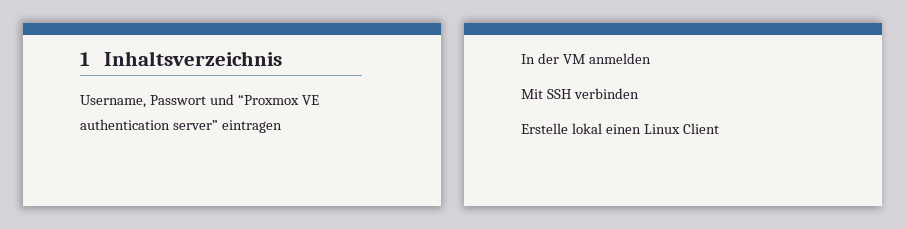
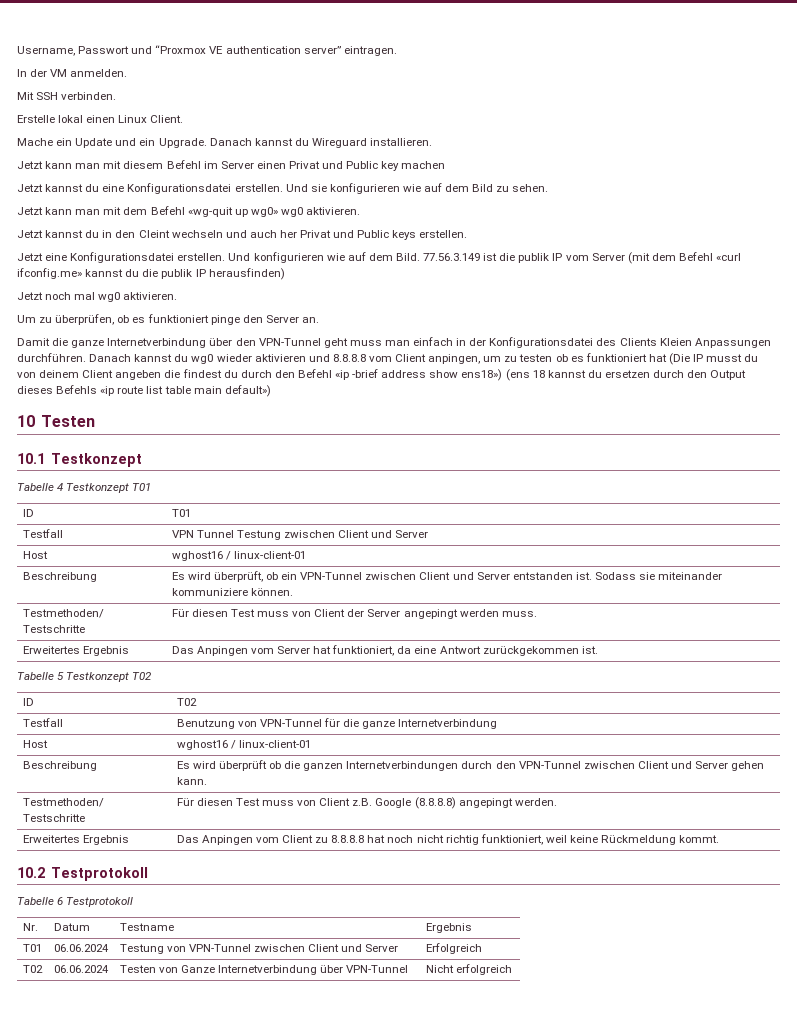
[80,51,282,66] 1 Inhaltsverzeichnis // -> (17, 51) none
[221,120,282,133] eintragen -> [343,46,397,56] eintragen.
[588,53,651,64] anmelden -> [70,69,128,77] anmelden.
[573,88,639,99] verbinden -> [61,92,117,100] verbinden.
[682,123,719,134] Client -> [150,115,184,123] [17,138,433,148] [17,160,446,171] [17,183,549,194] [17,206,361,217] [17,230,468,240] [17,252,742,264] [17,268,285,280] [17,292,178,302] [17,314,319,325] [17,337,771,348] [17,353,759,365] [17,369,747,381] [17,385,271,397] [17,415,95,427] [17,453,142,467] [17,483,152,493] [22,509,34,517] [171,509,191,517] [22,529,63,538] [171,530,429,540] [22,551,48,559] [171,551,306,561] [22,572,97,582] [171,571,723,582] [171,588,293,596] [22,609,104,618] [22,625,85,633] [171,609,537,619] [22,646,129,656] [171,645,598,656] [17,672,152,682] [22,698,34,706] [176,698,197,706] [22,718,63,727] [176,718,498,729] [22,740,48,748] [176,740,311,750] [22,761,97,771] [176,760,765,771] [176,777,207,785] [22,798,104,807] [22,814,85,822] [176,797,557,809] [22,835,129,845] [176,834,720,845] [17,867,148,881] [17,897,134,907] [22,923,38,931] [53,923,90,931] [119,923,174,931] [425,923,472,933] [22,944,42,952] [53,944,109,952] [119,944,399,954] [425,943,482,954] [22,965,43,973] [53,965,109,973] [119,965,409,975] [425,964,512,975] Client. // Mache ein Update und ein Upgrade. Danach kannst du Wireguard installieren. // Jetzt kann man mit diesem Befehl im Server einen Privat und Public key machen // Jetzt kannst du eine Konfigurationsdatei erstellen. Und sie konfigurieren wie auf dem Bild zu sehen. // Jetzt kann man mit dem Befehl «wg-quit up wg0» wg0 aktivieren. // Jetzt kannst du in den Cleint wechseln und auch her Privat und Public keys erstellen. // Jetzt eine Konfigurationsdatei erstellen. Und konfigurieren wie auf dem Bild. 77.56.3.149 ist die publik IP vom Server (mit dem Befehl «curl ifconfig.me» kannst du die publik IP herausfinden) // Jetzt noch mal wg0 aktivieren. // Um zu überprüfen, ob es funktioniert pinge den Server an. // Damit die ganze Internetverbindung über den VPN-Tunnel geht muss man einfach in der Konfigurationsdatei des Clients Kleien Anpassungen durchführen. Danach kannst du wg0 wieder aktivieren und 8.8.8.8 vom Client anpingen, um zu testen ob es funktioniert hat (Die IP musst du von deinem Client angeben die findest du durch den Befehl «ip -brief address show ens18») (ens 18 kannst du ersetzen durch den Output dieses Befehls «ip route list table main default») // 10 Testen // 10.1 Testkonzept // Tabelle 4 Testkonzept T01 // ID | T01 // Testfall | VPN Tunnel Testung zwischen Client und Server // Host | wghost16 / linux-client-01 // Beschreibung | Es wird überprüft, ob ein VPN-Tunnel zwischen Client und Server entstanden ist. Sodass sie miteinander kommuniziere können. // Testmethoden/ Testschritte | Für diesen Test muss von Client der Server angepingt werden muss. // Erweitertes Ergebnis | Das Anpingen vom Server hat funktioniert, da eine Antwort zurückgekommen ist. // Tabelle 5 Testkonzept T02 // ID | T02 // Testfall | Benutzung von VPN-Tunnel für die ganze Internetverbindung // Host | wghost16 / linux-client-01 // Beschreibung | Es wird überprüft ob die ganzen Internetverbindungen durch den VPN-Tunnel zwischen Client und Server gehen kann. // Testmethoden/ Testschritte | Für diesen Test muss von Client z.B. Google (8.8.8.8) angepingt werden. // Erweitertes Ergebnis | Das Anpingen vom Client zu 8.8.8.8 hat noch nicht richtig funktioniert, weil keine Rückmeldung kommt. // 10.2 Testprotokoll // Tabelle 6 Testprotokoll // Nr. | Datum | Testname | Ergebnis // T01 | 06.06.2024 | Testung von VPN-Tunnel zwischen Client und Server | Erfolgreich // T02 | 06.06.2024 | Testen von Ganze Internetverbindung über VPN-Tunnel | Nicht erfolgreich

